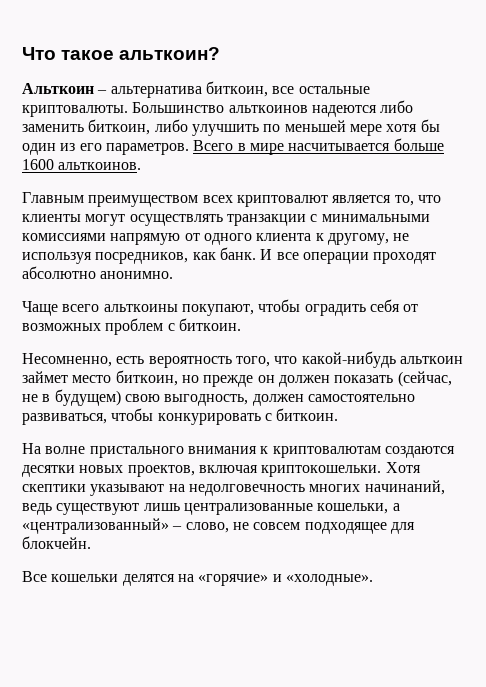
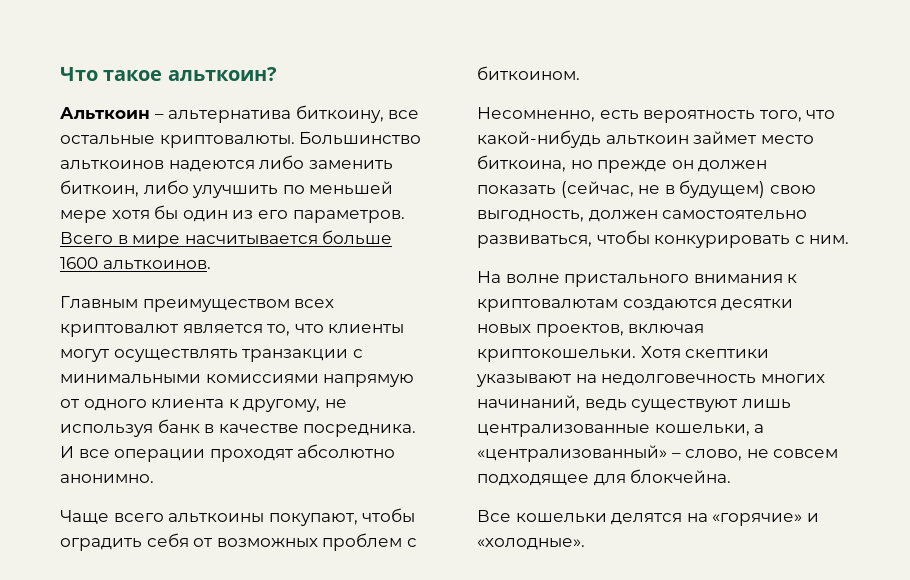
[205,81,268,97] биткоин, -> [295,105,384,123] биткоину,
[95,247,256,264] посредников, как банк. -> [157,419,417,437] банк в качестве посредника.
[178,318,241,331] биткоин. -> [477,66,580,80] биткоином.
[115,370,178,386] биткоин, -> [477,155,566,172] биткоина,
[276,408,339,421] биткоин. -> [809,235,850,244] ним.
[22,536,91,549] блокчейн. -> [630,469,732,483] блокчейна.

